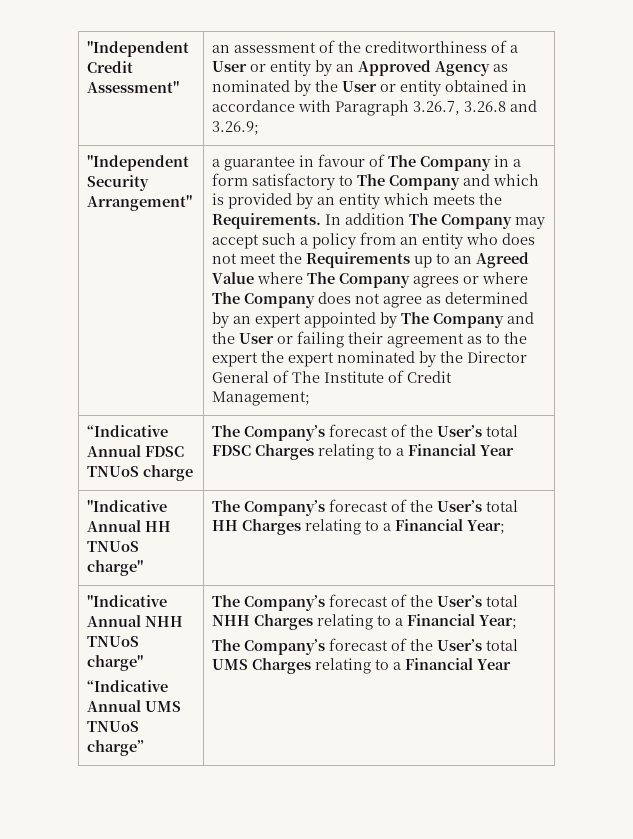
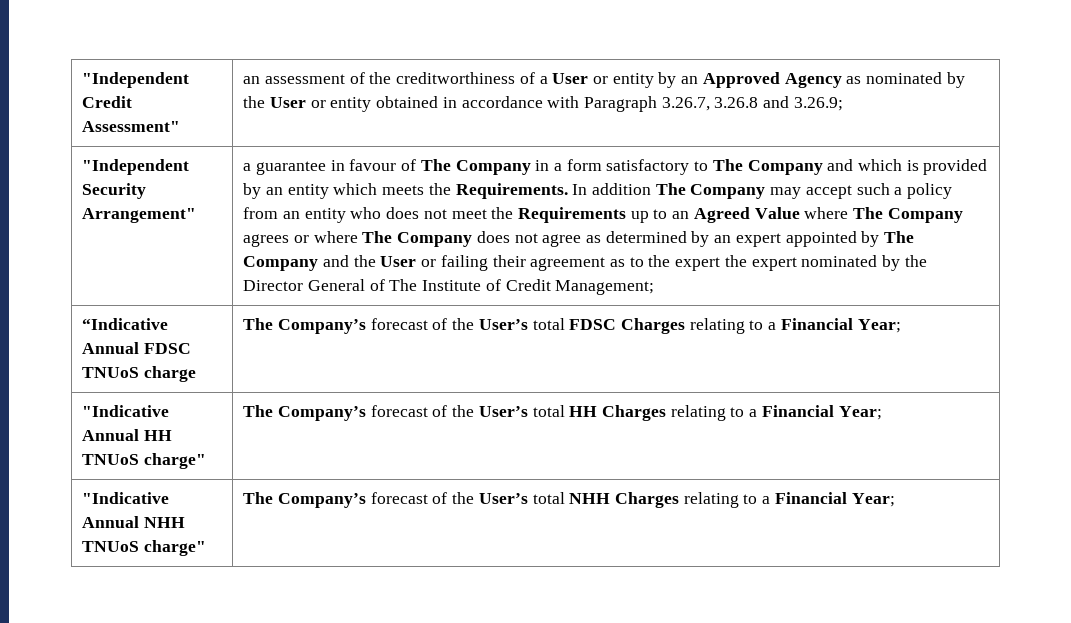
[479,445,514,456] Year -> [857,319,901,333] Year;
[86,680,168,692] [86,700,181,712] [86,721,139,732] [86,740,144,756] // “Indicative Annual UMS TNUoS charge” -> (206, 548) none
[211,638,518,655] [211,658,511,674] // The Company’s forecast of the User’s total UMS Charges relating to a Financial Year -> (895, 500) none

